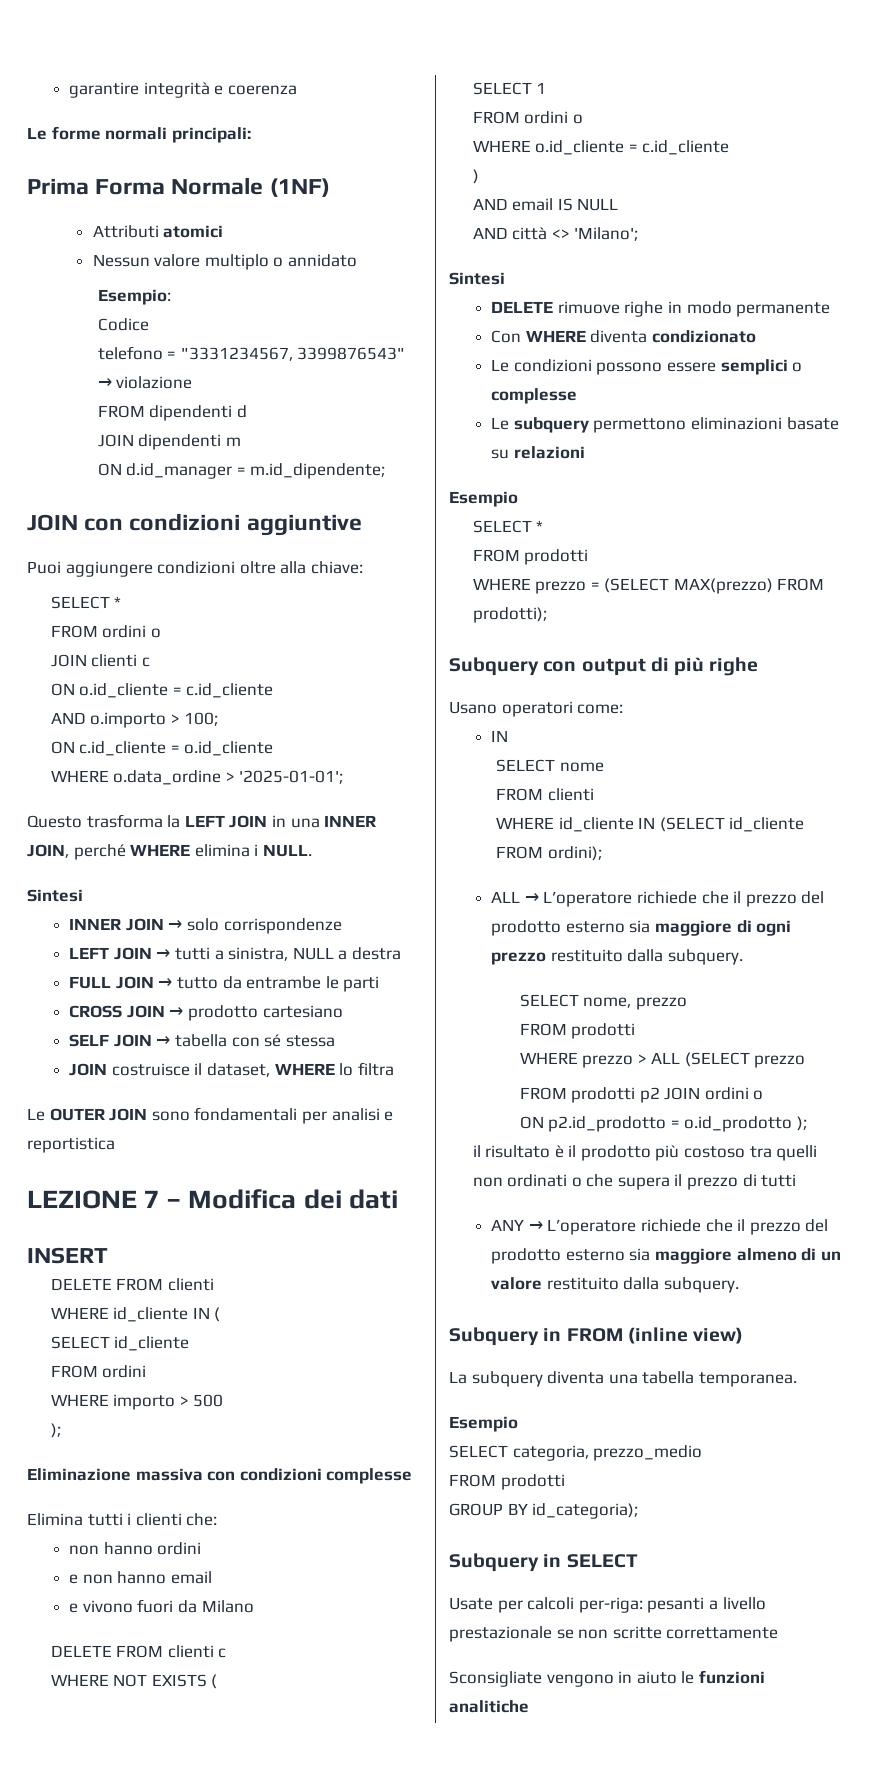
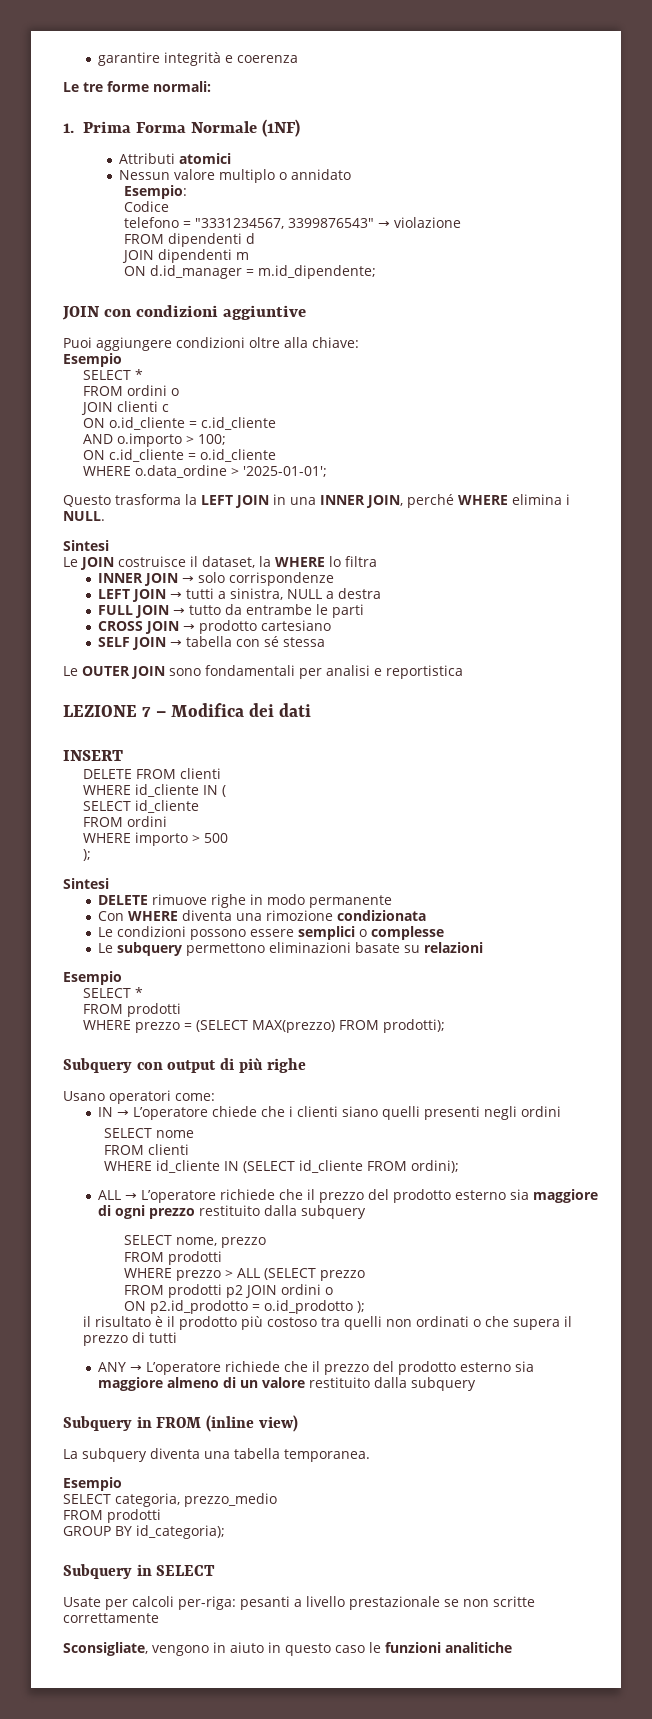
[51,126,251,143] forme normali principali: // -> [83,81,211,92] [63,123,74,133] tre forme normali: // 1.
(363, 567) none -> [63,353,122,367] // Esempio
(83, 895) none -> [63,556,377,570] // Le JOIN costruisce il dataset, la WHERE lo filtra
[69,1062,394,1077] // JOIN costruisce il dataset, WHERE lo filtra -> (326, 642) none
[27,1468,413,1484] [27,1513,218,1526] [69,1542,202,1555] [69,1571,212,1584] [69,1599,254,1613] [50,1645,227,1658] [50,1674,218,1689] [472,82,547,95] [472,111,583,124] [472,140,730,155] [472,169,479,184] [472,198,619,211] [472,227,639,241] // Eliminazione massiva con condizioni complesse // Elimina tutti i clienti che: // non hanno ordini // e non hanno email // e vivono fuori da Milano // DELETE FROM clienti c // WHERE NOT EXISTS ( // SELECT 1 // FROM ordini o // WHERE o.id_cliente = c.id_cliente // ) // AND email IS NULL // AND città <> 'Milano'; -> (92, 855) none
[651,330,756,343] condizionato -> [236,910,427,921] una rimozione condizionata
(509, 736) none -> [117,1106,562,1120] → L’operatore chiede che i clienti siano quelli presenti negli ordini
[667,949,743,965] subquery. -> [301,1205,367,1219] subquery
[663,1277,739,1293] subquery. -> [411,1377,477,1391] subquery
[449,1671,542,1687] Sconsigliate -> [63,1642,148,1656] Sconsigliate,
(677, 1677) none -> [268,1642,365,1656] in questo caso

